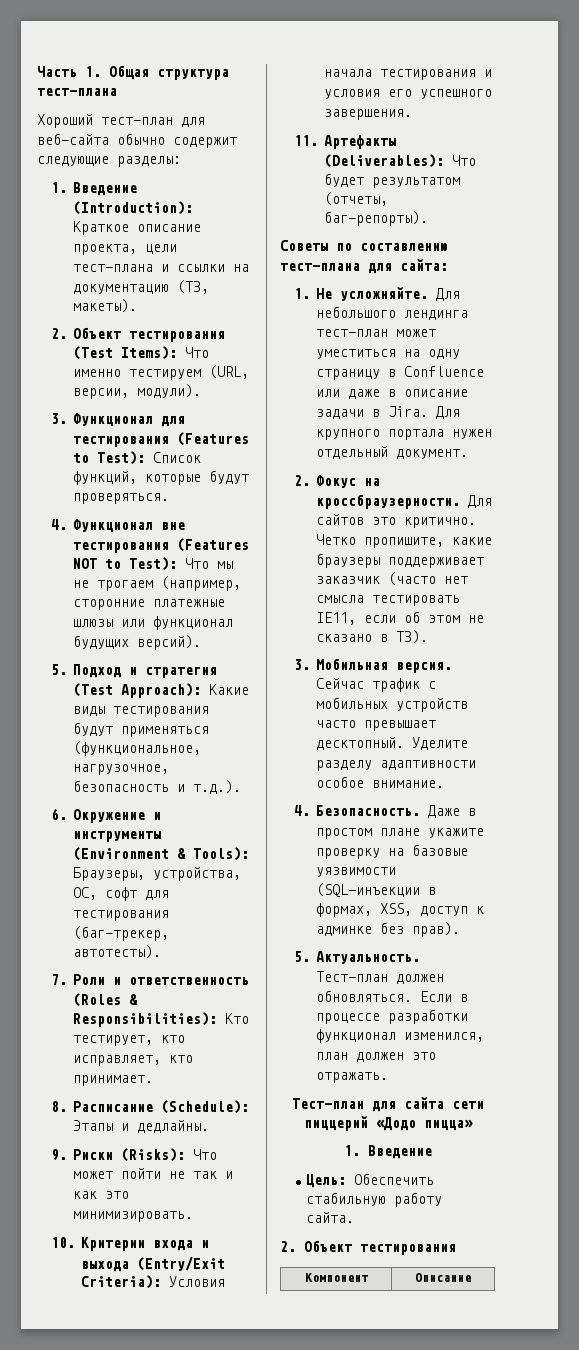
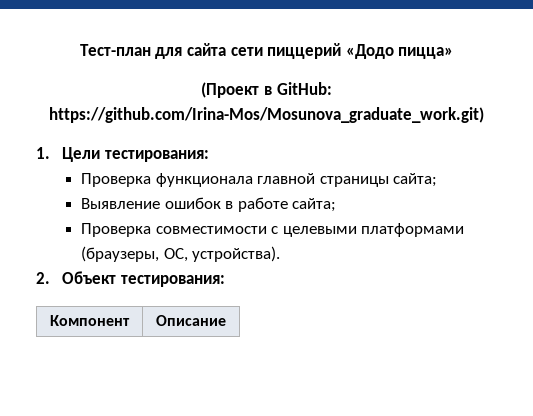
[37,65,229,80] [37,88,117,96] [37,114,205,128] [37,133,237,148] [37,156,181,167] [50,182,137,196] [72,201,193,215] [72,221,201,235] [72,244,177,255] [72,264,249,272] [72,280,209,294] [72,299,137,313] [50,327,225,342] [72,346,209,360] [72,365,249,380] [72,384,201,399] [50,413,185,427] [72,432,249,447] [72,451,201,465] [72,470,249,485] [72,493,169,504] [50,519,185,533] [72,538,249,553] [72,557,233,571] [72,576,241,591] [72,599,225,610] [72,616,233,630] [72,635,201,650] [50,664,217,678] [72,683,249,698] [72,706,209,717] [72,722,209,737] [72,741,201,756] [72,764,169,775] [72,780,241,794] [50,808,161,823] [72,831,161,842] [72,847,249,861] [72,867,241,881] [72,887,169,901] [72,910,169,921] [72,926,169,941] [72,945,161,959] [50,974,249,985] [72,993,138,1007] [72,1012,249,1027] [72,1035,185,1046] [72,1055,193,1066] [72,1075,153,1086] [50,1100,249,1114] [72,1120,209,1133] [50,1148,217,1162] [72,1168,233,1179] [72,1191,129,1199] [72,1211,193,1222] [50,1237,209,1251] [80,1256,225,1272] [80,1275,225,1289] [323,69,492,80] [323,89,492,99] [323,109,412,120] [293,135,396,149] [323,154,476,168] [323,173,460,188] [323,192,388,206] [323,211,428,226] [280,240,448,251] [280,259,448,274] [293,287,460,301] [315,306,468,320] [315,329,436,337] [315,349,460,359] [315,366,484,380] [315,389,468,399] [315,406,460,419] [315,429,492,440] [315,446,468,459] [293,475,380,488] [315,494,492,509] [315,514,476,528] [315,534,492,548] [315,553,484,568] [315,572,468,586] [315,595,460,606] [315,611,484,625] [315,630,428,644] [293,658,452,673] [315,678,436,692] [315,697,468,712] [315,720,436,731] [315,737,468,750] [315,760,476,771] [315,776,444,788] [293,805,476,818] [315,828,484,839] [315,844,468,859] [315,867,396,877] [315,883,436,897] [315,903,484,917] [315,922,460,937] [293,951,420,964] [315,971,444,984] [315,990,468,1002] [315,1009,468,1024] [315,1029,484,1043] [315,1052,436,1062] [315,1072,388,1083] Часть 1. Общая структура тест-плана // Хороший тест-план для веб-сайта обычно содержит следующие разделы: // 1. Введение (Introduction): Краткое описание проекта, цели тест-плана и ссылки на документацию (ТЗ, макеты). // 2. Объект тестирования (Test Items): Что именно тестируем (URL, версии, модули). // 3. Функционал для тестирования (Features to Test): Список функций, которые будут проверяться. // 4. Функционал вне тестирования (Features NOT to Test): Что мы не трогаем (например, сторонние платежные шлюзы или функционал будущих версий). // 5. Подход и стратегия (Test Approach): Какие виды тестирования будут применяться (функциональное, нагрузочное, безопасность и т.д.). // 6. Окружение и инструменты (Environment & Tools): Браузеры, устройства, ОС, софт для тестирования (баг-трекер, автотесты). // 7. Роли и ответственность (Roles & Responsibilities): Кто тестирует, кто исправляет, кто принимает. // 8. Расписание (Schedule): Этапы и дедлайны. // 9. Риски (Risks): Что может пойти не так и как это минимизировать. // 10. Критерии входа и выхода (Entry/Exit Criteria): Условия начала тестирования и условия его успешного завершения. // 11. Артефакты (Deliverables): Что будет результатом (отчеты, баг-репорты). // Советы по составлению тест-плана для сайта: // 1. Не усложняйте. Для небольшого лендинга тест-план может уместиться на одну страницу в Confluence или даже в описание задачи в Jira. Для крупного портала нужен отдельный документ. // 2. Фокус на кроссбраузерности. Для сайтов это критично. Четко пропишите, какие браузеры поддерживает заказчик (часто нет смысла тестировать IE11, если об этом не сказано в ТЗ). // 3. Мобильная версия. Сейчас трафик с мобильных устройств часто превышает десктопный. Уделите разделу адаптивности особое внимание. // 4. Безопасность. Даже в простом плане укажите проверку на базовые уязвимости (SQL-инъекции в формах, XSS, доступ к админке без прав). // 5. Актуальность. Тест-план должен обновляться. Если в процессе разработки функционал изменился, план должен это отражать. // -> (79, 50) none
[343,1145,432,1159] [306,1173,435,1188] [306,1192,443,1207] [306,1212,355,1223] [280,1240,456,1255] 1. Введение // Цель: Обеспечить стабильную работу сайта. // 2. Объект тестирования -> [201,82,332,98] [49,107,484,123] [36,147,209,162] [81,173,438,187] [81,197,337,212] [81,223,465,237] [81,246,281,262] [36,271,225,287] (Проект в GitHub: https://github.com/Irina-Mos/Mosunova_graduate_work.git) // 1. Цели тестирования: // Проверка функционала главной страницы сайта; // Выявление ошибок в работе сайта; // Проверка совместимости с целевыми платформами (браузеры, ОС, устройства). // 2. Объект тестирования:

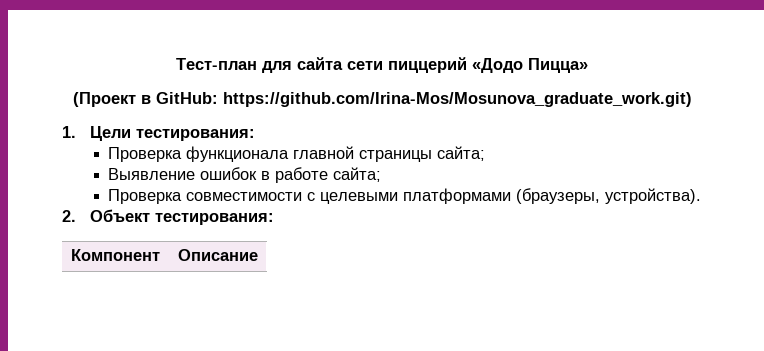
[398,47,454,59] пицца» -> [528,58,588,73] Пицца»
[163,248,188,262] ОС, -> (601, 196) none

